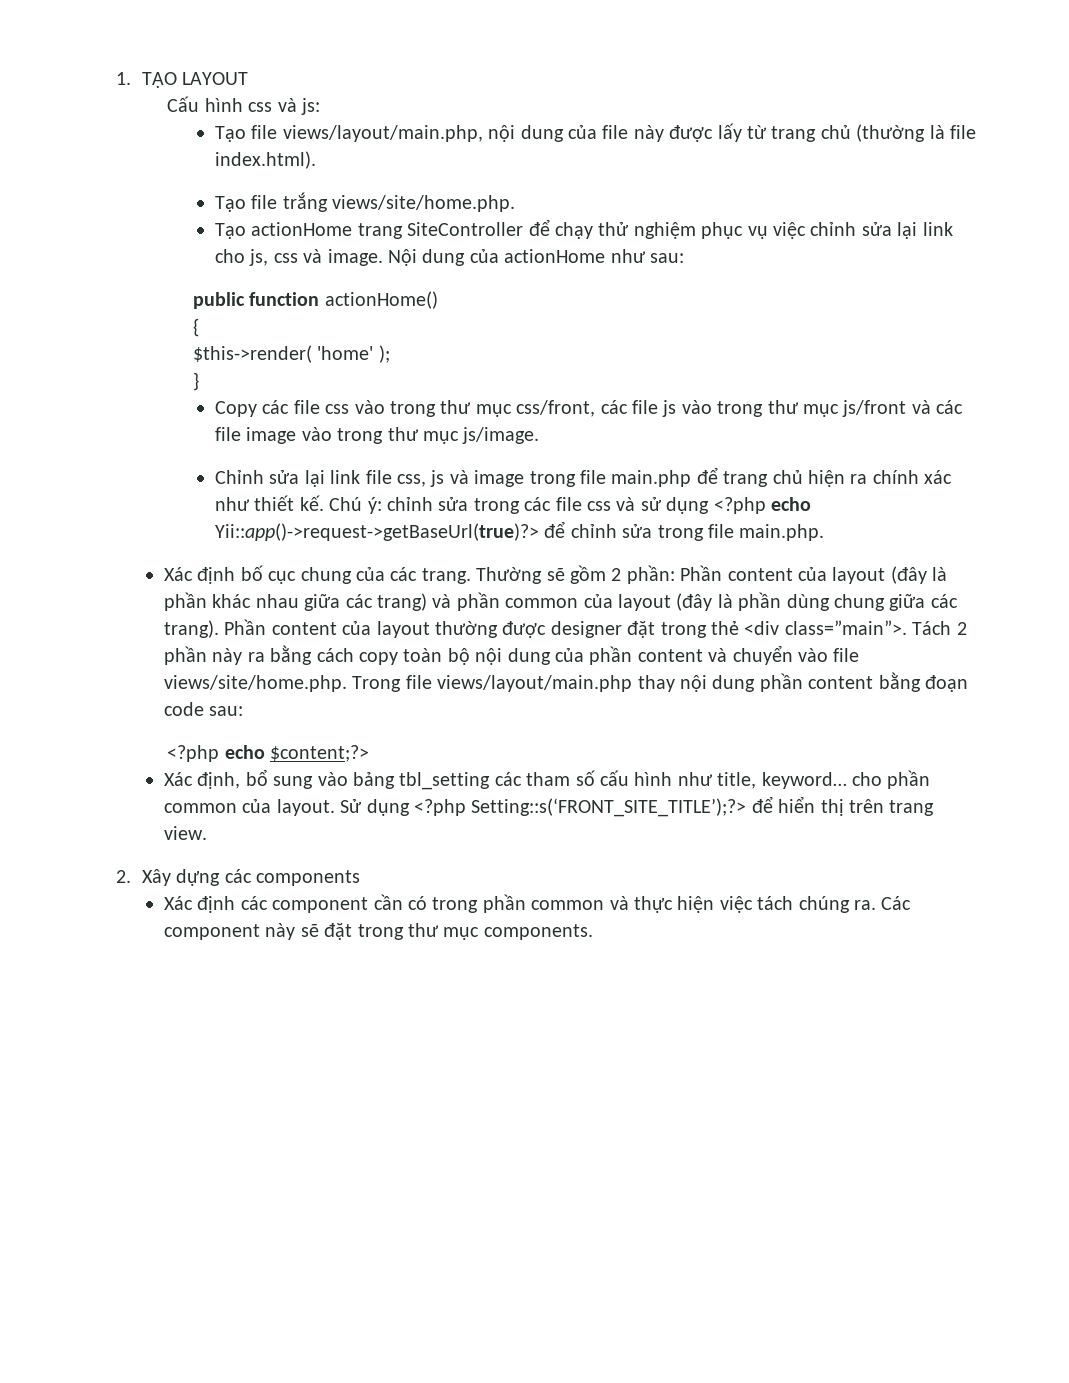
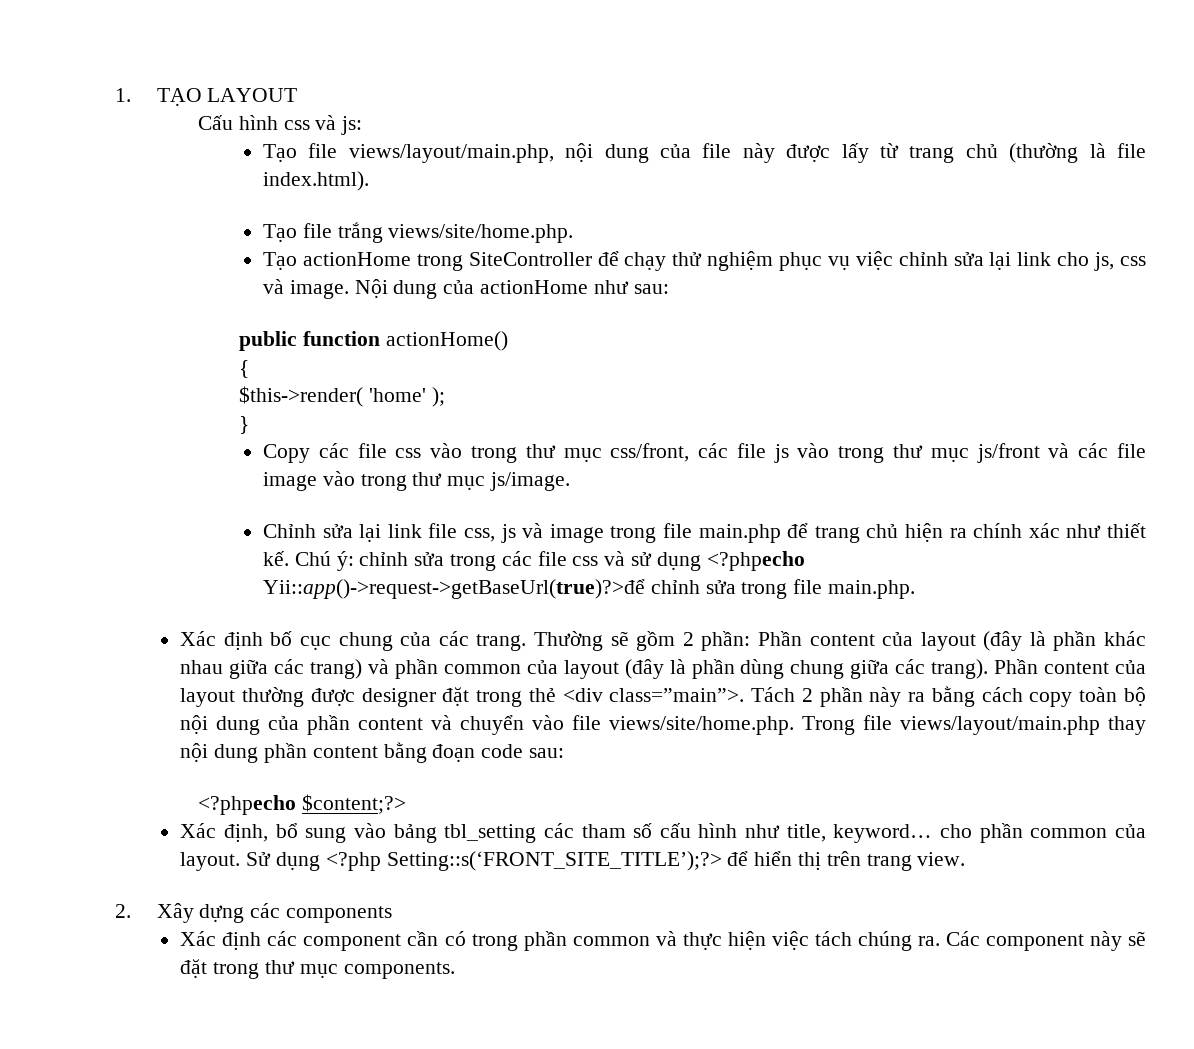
[357,223,403,239] trang -> [416,254,463,271] trong
[713,497,811,514] [214,521,566,541] <?php echo Yii::app()->request->getBaseUrl(true)?> để -> [706,551,805,571] [262,579,645,599] <?phpecho Yii::app()->request->getBaseUrl(true)?>để
[167,745,265,762] <?php echo -> [198,795,297,815] <?phpecho

